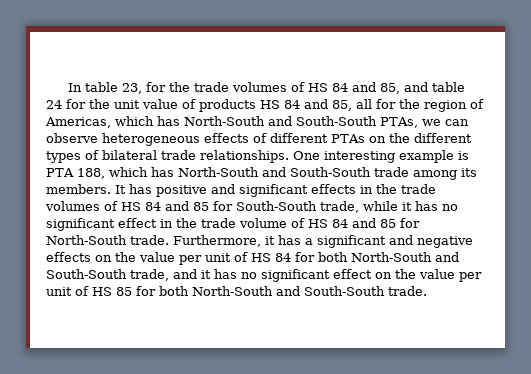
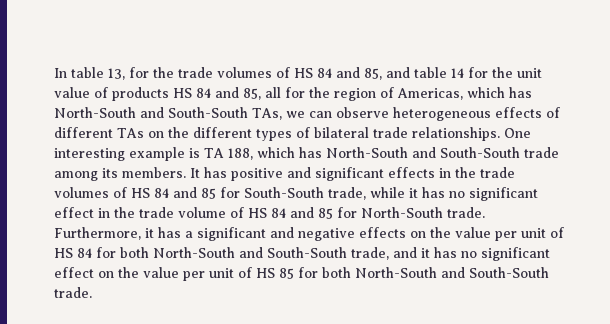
[122,83,143,94] 23, -> [108,68,125,80] 13,
[46,100,62,109] 24 -> [451,68,464,78] 14
[380,117,418,128] PTAs, -> [252,108,282,120] TAs,
[331,134,365,143] PTAs -> [117,128,144,138] TAs
[46,168,74,177] PTA -> [204,148,224,158] TA

